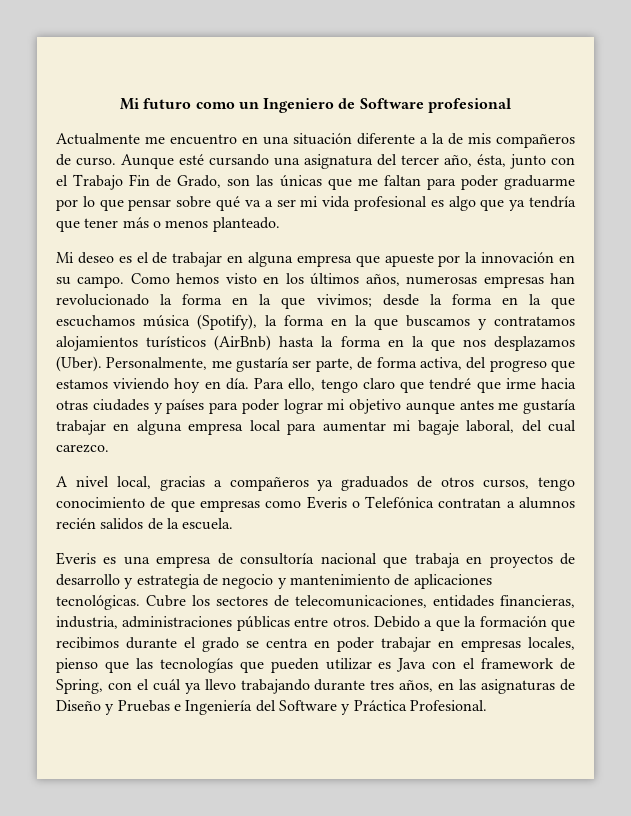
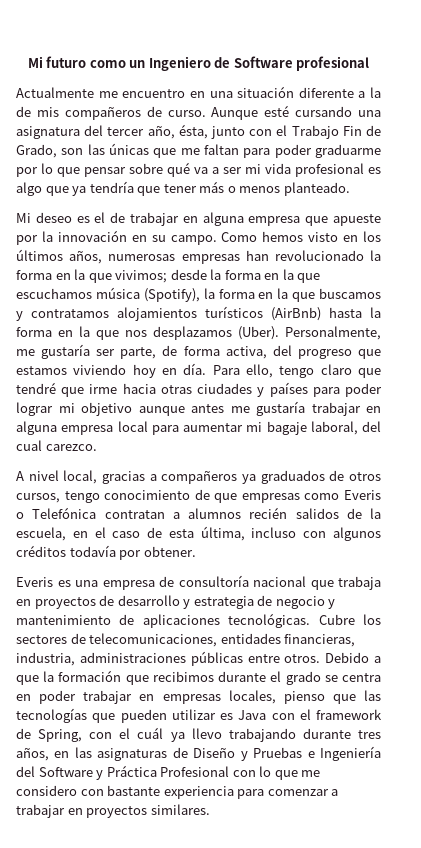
[182,518,234,530] escuela. -> [16,526,381,541] [16,545,196,560] escuela, en el caso de esta última, incluso con algunos créditos todavía por obtener.
[409,700,487,711] Profesional. -> [160,766,321,780] [16,785,339,799] [16,804,210,818] Profesional con lo que me considero con bastante experiencia para comenzar a trabajar en proyectos similares.

